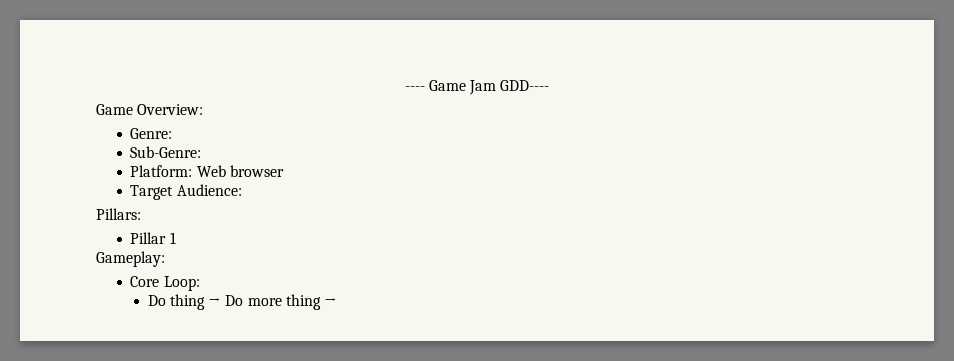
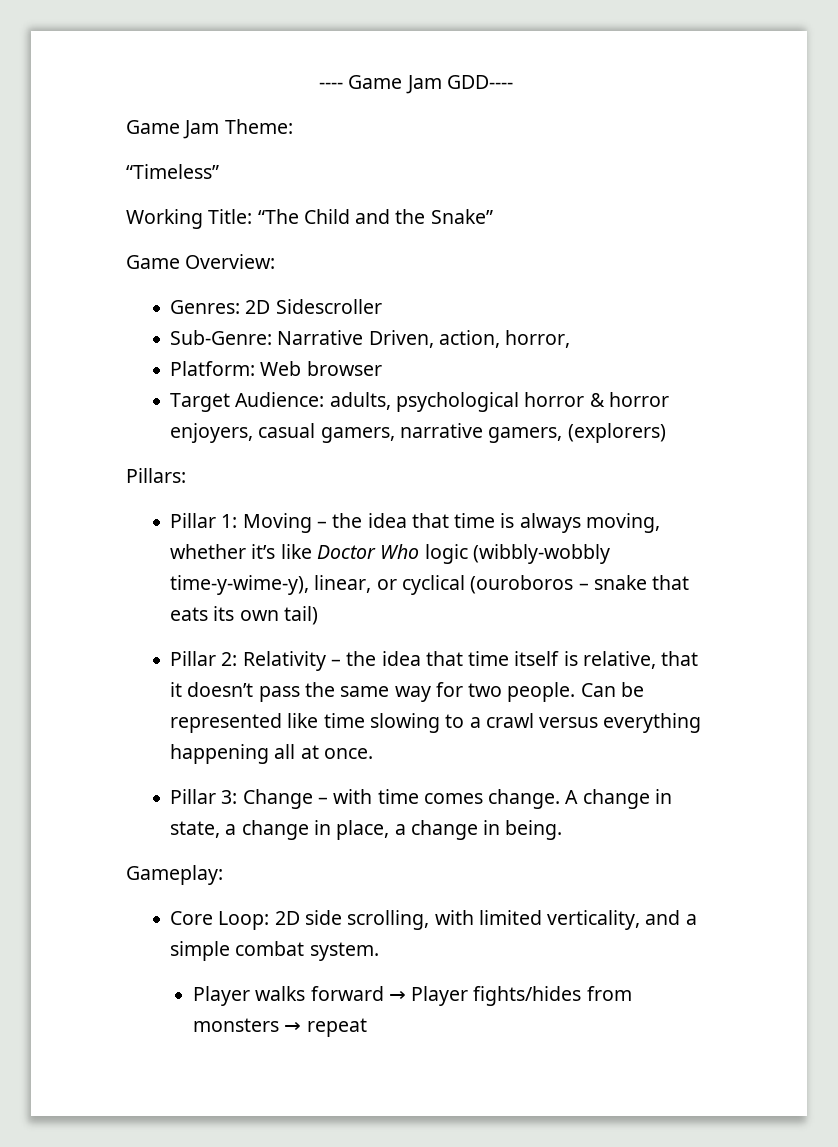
[137,104,204,115] [130,128,173,139] [130,146,202,158] Overview: // Genre: // Sub-Genre: -> [183,119,293,139] [126,164,219,179] [126,209,493,229] [126,254,276,269] [170,299,382,314] [170,330,571,348] Jam Theme: // “Timeless” // Working Title: “The Child and the Snake” // Game Overview: // Genres: 2D Sidescroller // Sub-Genre: Narrative Driven, action, horror,
[96,208,141,220] [130,232,176,244] [96,251,165,267] [130,276,200,291] [147,294,337,310] // Pillars: // Pillar 1 // Gameplay: // Core Loop: // Do thing → Do more thing → -> [329,392,669,412] [170,423,666,443] [126,468,186,483] [170,513,660,533] [170,544,610,564] [170,575,690,595] [170,606,319,625] [170,651,699,671] [170,682,644,702] [170,713,702,733] [170,744,374,764] [170,789,672,809] [170,820,563,840] [126,865,223,885] [170,910,697,930] [170,941,379,961] [192,986,632,1006] [192,1018,367,1037] adults, psychological horror & horror enjoyers, casual gamers, narrative gamers, (explorers) // Pillars: // Pillar 1: Moving – the idea that time is always moving, whether it’s like Doctor Who logic (wibbly-wobbly time-y-wime-y), linear, or cyclical (ouroboros – snake that eats its own tail) // Pillar 2: Relativity – the idea that time itself is relative, that it doesn’t pass the same way for two people. Can be represented like time slowing to a crawl versus everything happening all at once. // Pillar 3: Change – with time comes change. A change in state, a change in place, a change in being. // Gameplay: // Core Loop: 2D side scrolling, with limited verticality, and a simple combat system. // Player walks forward → Player fights/hides from monsters → repeat

